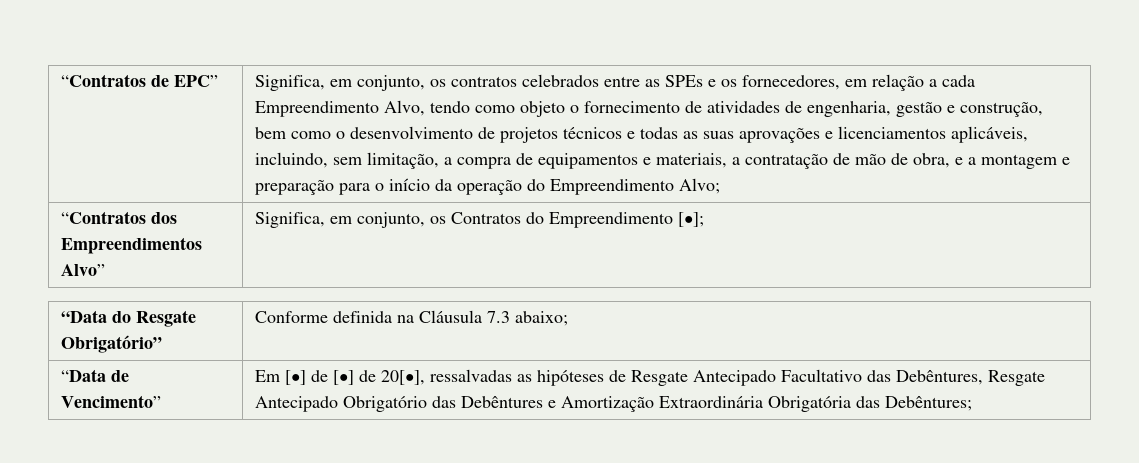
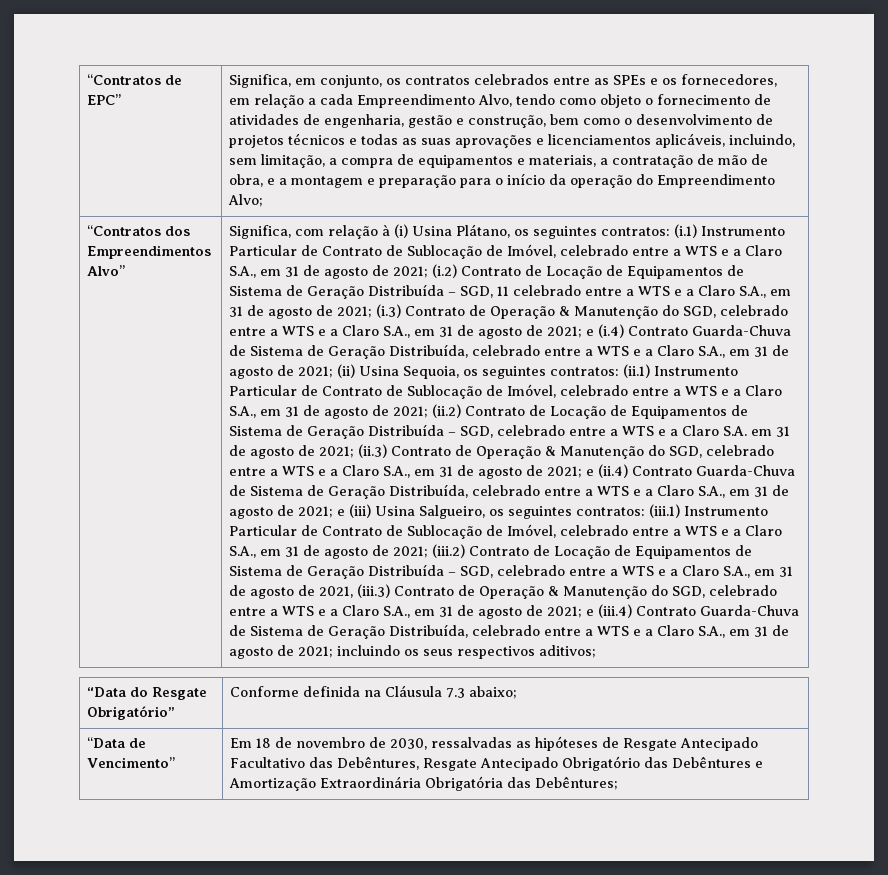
[330,212,705,228] em conjunto, os Contratos do Empreendimento [•]; -> [295,224,786,239] [229,244,783,259] [229,264,745,279] [229,284,792,299] [229,304,789,319] [229,324,792,339] [229,344,790,359] [229,364,739,379] [229,384,783,399] [229,404,749,419] [229,424,791,439] [229,444,775,459] [229,464,796,479] [229,484,790,499] [229,504,769,519] [229,524,783,539] [229,544,753,559] [229,564,794,579] [229,584,778,599] [229,604,800,619] [229,624,790,639] [229,645,597,659] com relação à (i) Usina Plátano, os seguintes contratos: (i.1) Instrumento Particular de Contrato de Sublocação de Imóvel, celebrado entre a WTS e a Claro S.A., em 31 de agosto de 2021; (i.2) Contrato de Locação de Equipamentos de Sistema de Geração Distribuída – SGD, 11 celebrado entre a WTS e a Claro S.A., em 31 de agosto de 2021; (i.3) Contrato de Operação & Manutenção do SGD, celebrado entre a WTS e a Claro S.A., em 31 de agosto de 2021; e (i.4) Contrato Guarda-Chuva de Sistema de Geração Distribuída, celebrado entre a WTS e a Claro S.A., em 31 de agosto de 2021; (ii) Usina Sequoia, os seguintes contratos: (ii.1) Instrumento Particular de Contrato de Sublocação de Imóvel, celebrado entre a WTS e a Claro S.A., em 31 de agosto de 2021; (ii.2) Contrato de Locação de Equipamentos de Sistema de Geração Distribuída – SGD, celebrado entre a WTS e a Claro S.A. em 31 de agosto de 2021; (ii.3) Contrato de Operação & Manutenção do SGD, celebrado entre a WTS e a Claro S.A., em 31 de agosto de 2021; e (ii.4) Contrato Guarda-Chuva de Sistema de Geração Distribuída, celebrado entre a WTS e a Claro S.A., em 31 de agosto de 2021; e (iii) Usina Salgueiro, os seguintes contratos: (iii.1) Instrumento Particular de Contrato de Sublocação de Imóvel, celebrado entre a WTS e a Claro S.A., em 31 de agosto de 2021; (iii.2) Contrato de Locação de Equipamentos de Sistema de Geração Distribuída – SGD, celebrado entre a WTS e a Claro S.A., em 31 de agosto de 2021, (iii.3) Contrato de Operação & Manutenção do SGD, celebrado entre a WTS e a Claro S.A., em 31 de agosto de 2021; e (iii.4) Contrato Guarda-Chuva de Sistema de Geração Distribuída, celebrado entre a WTS e a Claro S.A., em 31 de agosto de 2021; incluindo os seus respectivos aditivos;
[285,370,426,385] [•] de [•] de 20[•], -> [256,737,428,750] 18 de novembro de 2030,

